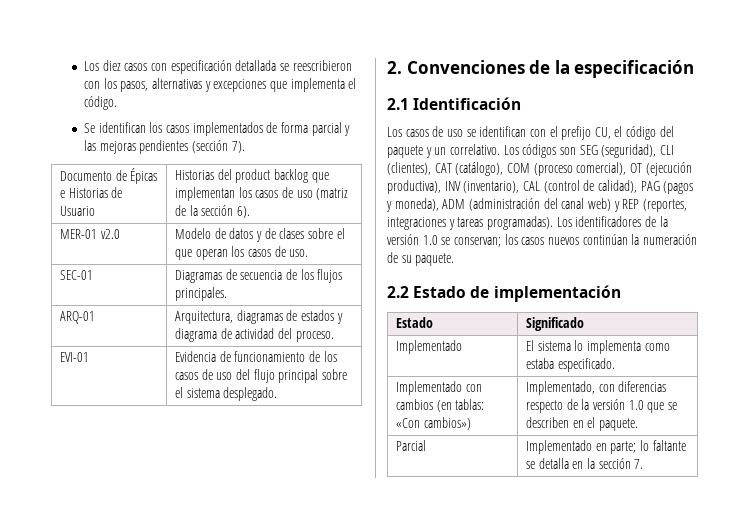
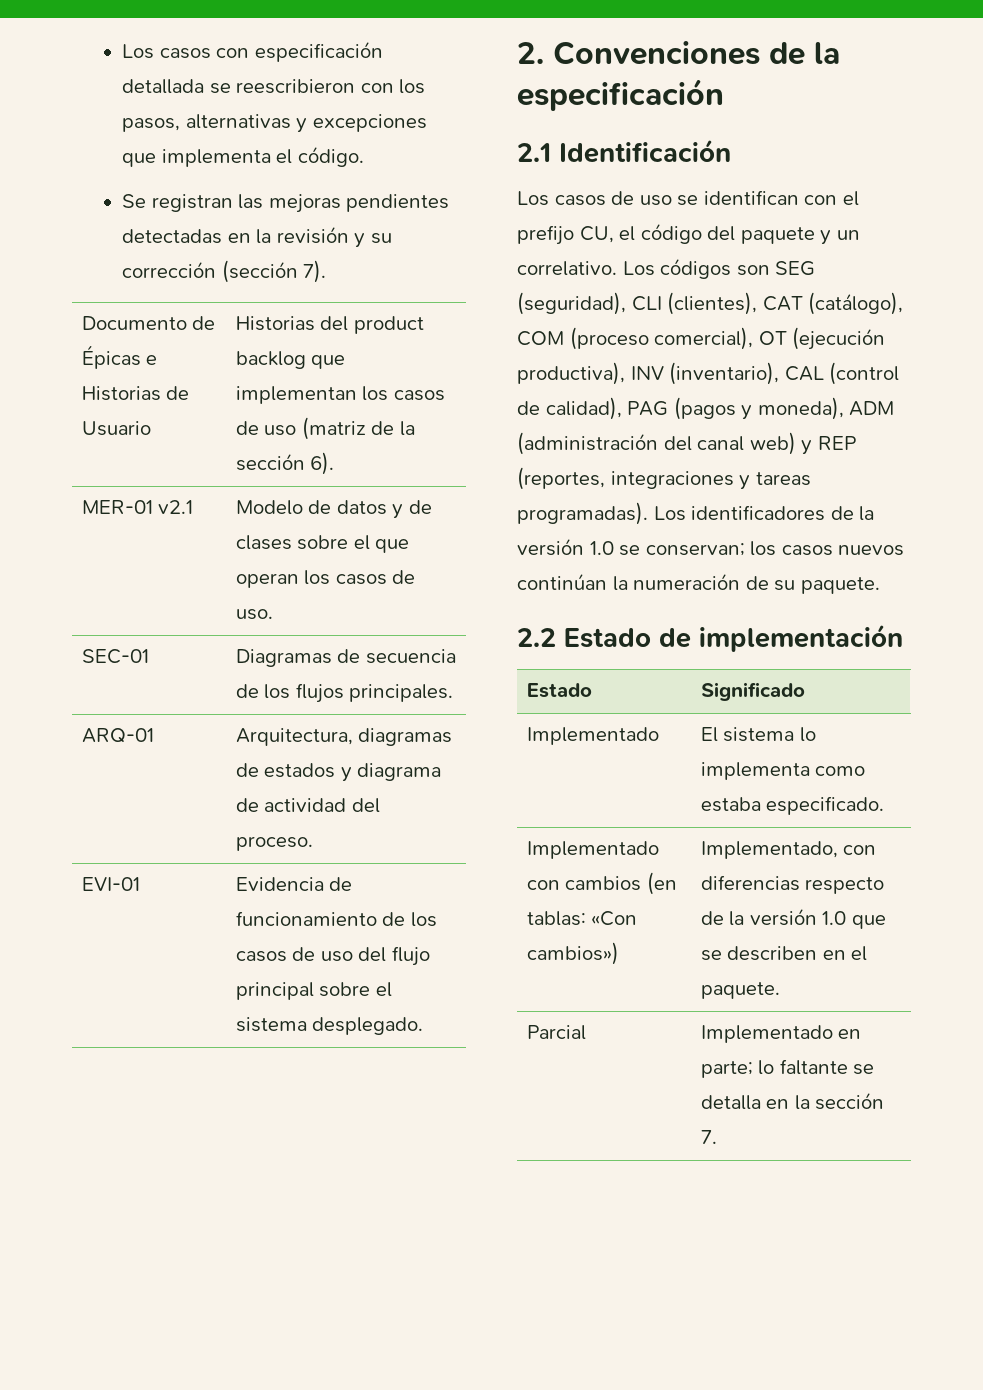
[84,60,121,71] Los diez -> [122,44,155,59] Los
[98,122,351,136] [84,140,189,154] identifican los casos implementados de forma parcial y las mejoras pendientes -> [151,194,450,213] [122,226,392,248] [122,261,217,278] registran las mejoras pendientes detectadas en la revisión y su corrección
[100,229,120,239] v2.0 -> [158,500,194,514] v2.1

